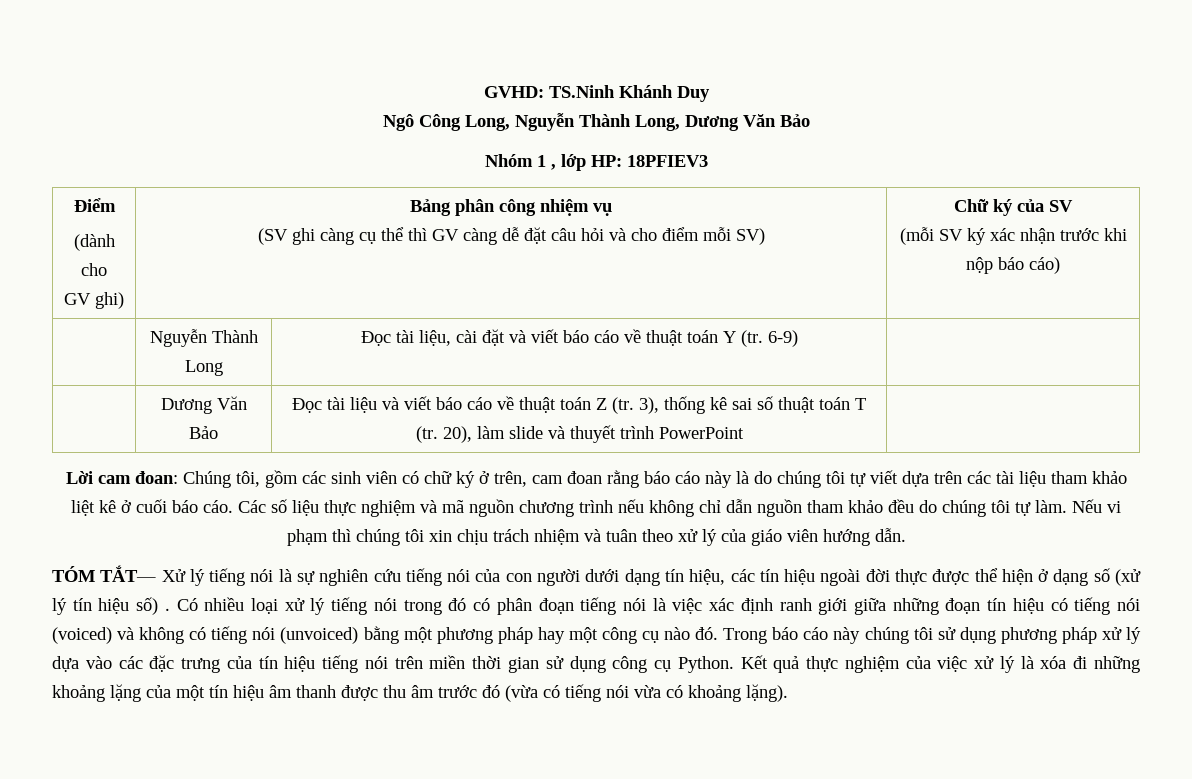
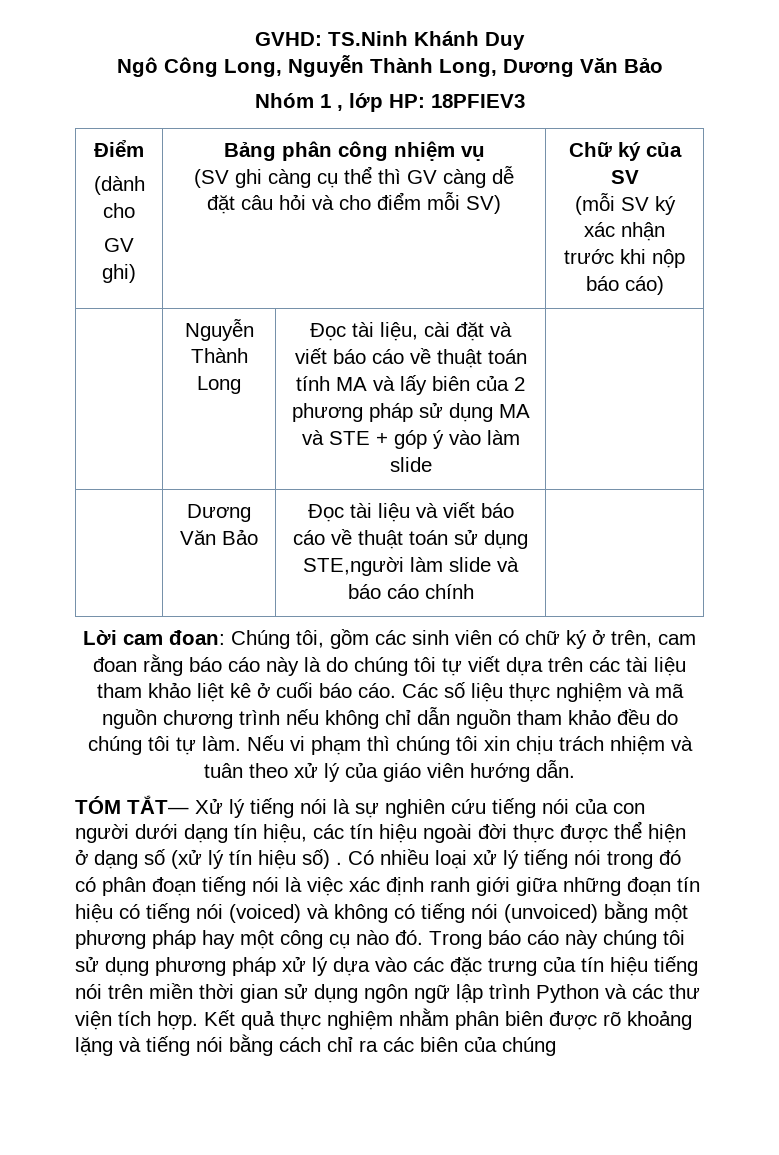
[722,330,798,347] Y (tr. 6-9) -> [296,375,525,395] [291,402,530,422] [301,430,520,449] [389,457,432,472] tính MA và lấy biên của 2 phương pháp sử dụng MA và STE + góp ý vào làm slide
[596,396,866,414] [415,425,744,443] Z (tr. 3), thống kê sai số thuật toán T (tr. 20), làm slide và thuyết trình PowerPoint -> [454,529,528,549] [303,557,519,576] [347,584,474,599] sử dụng STE,người làm slide và báo cáo chính
[612,655,1140,673] [52,684,788,702] công cụ Python. Kết quả thực nghiệm của việc xử lý là xóa đi những khoảng lặng của một tín hiệu âm thanh được thu âm trước đó (vừa có tiếng nói vừa có khoảng lặng). -> [364,984,700,1003] [75,1008,692,1030] [75,1034,556,1056] ngôn ngữ lập trình Python và các thư viện tích hợp. Kết quả thực nghiệm nhằm phân biên được rõ khoảng lặng và tiếng nói bằng cách chỉ ra các biên của chúng

